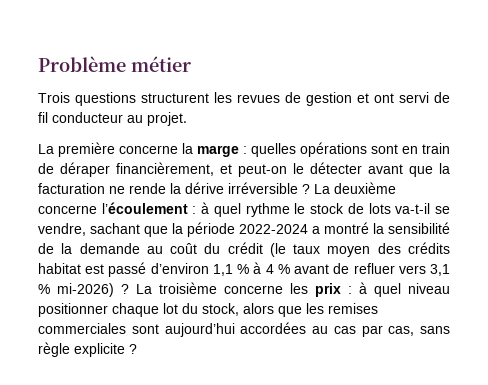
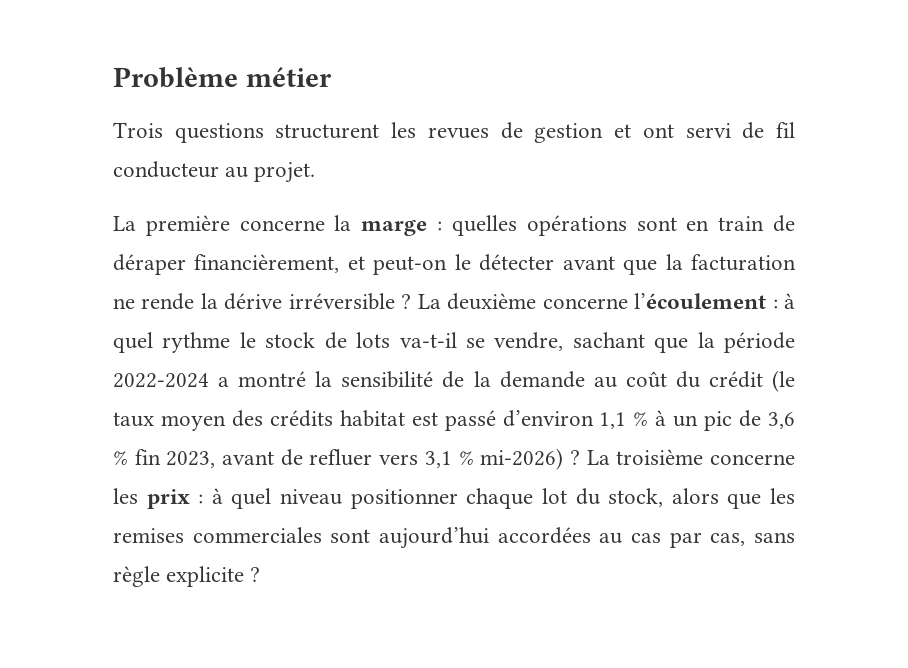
[265,264,290,274] 4 % -> [673,410,796,431] [113,449,216,468] un pic de 3,6 % fin 2023,

